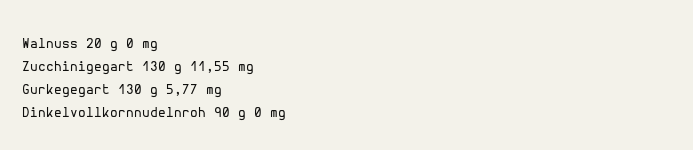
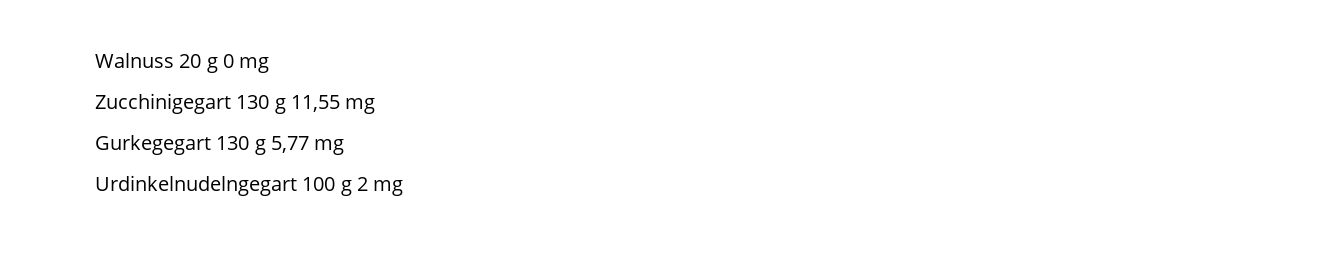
[22,107,262,121] Dinkelvollkornnudelnroh 90 g 0 -> [95,175,368,196] Urdinkelnudelngegart 100 g 2

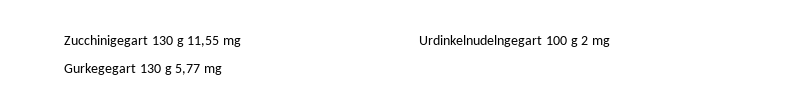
[95,53,270,73] Walnuss 20 g 0 mg // -> (64, 41) none

